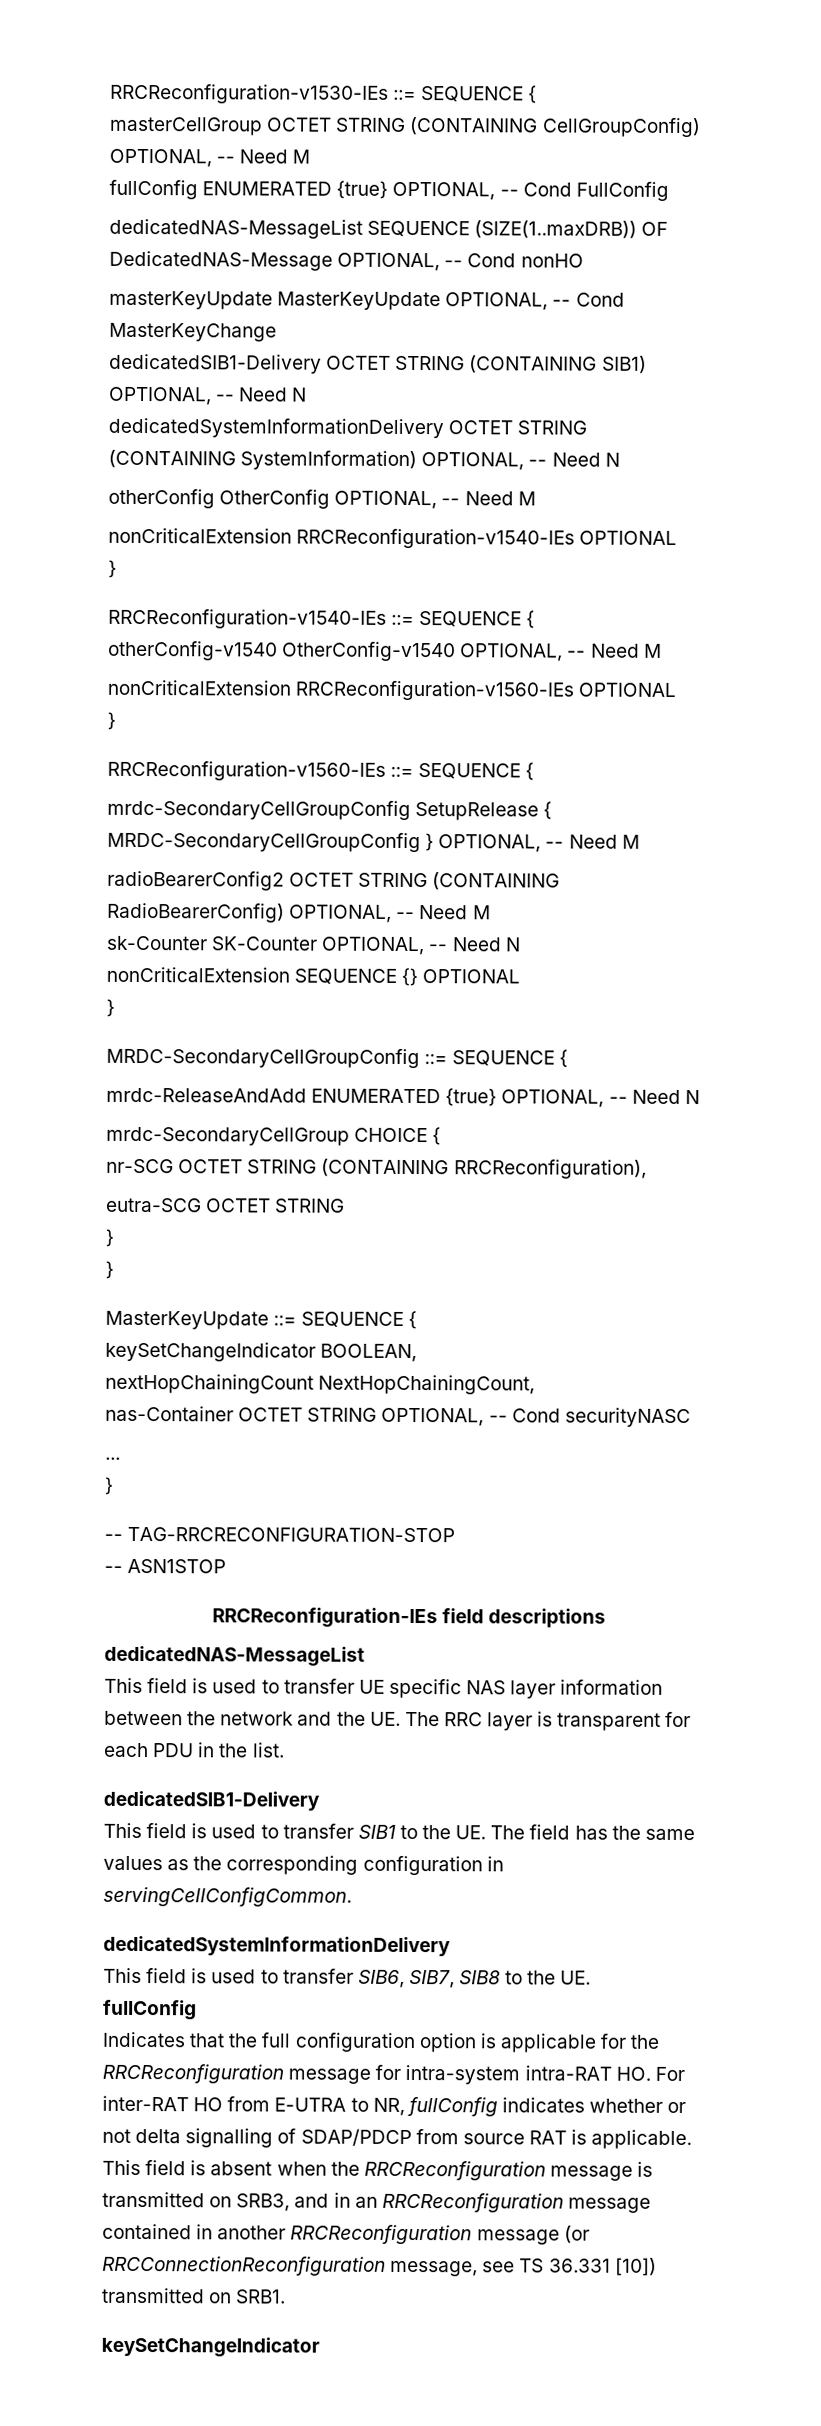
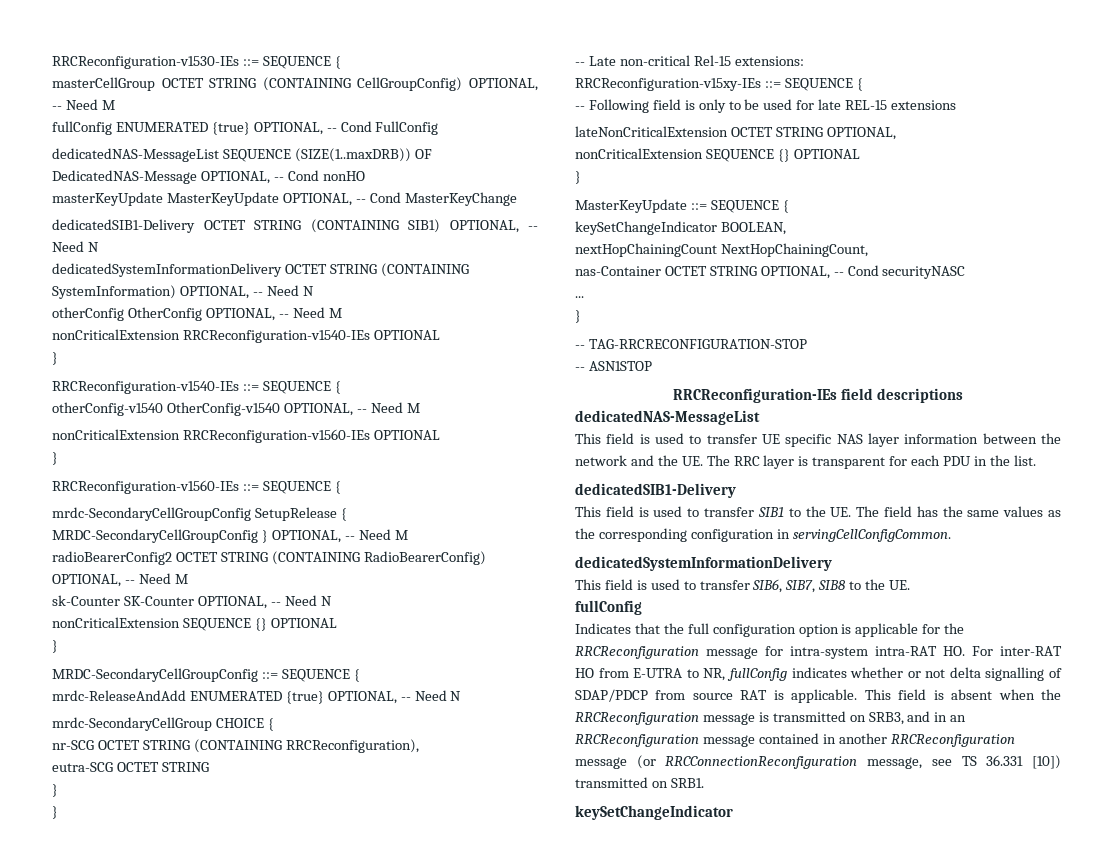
(114, 1269) none -> [575,55,804,66] [575,78,863,91] [575,99,957,113] [575,126,896,140] [575,148,860,162] [575,171,581,184] // -- Late non-critical Rel-15 extensions: // RRCReconfiguration-v15xy-IEs ::= SEQUENCE { // -- Following field is only to be used for late REL-15 extensions // lateNonCriticalExtension OCTET STRING OPTIONAL, // nonCriticalExtension SEQUENCE {} OPTIONAL // }

